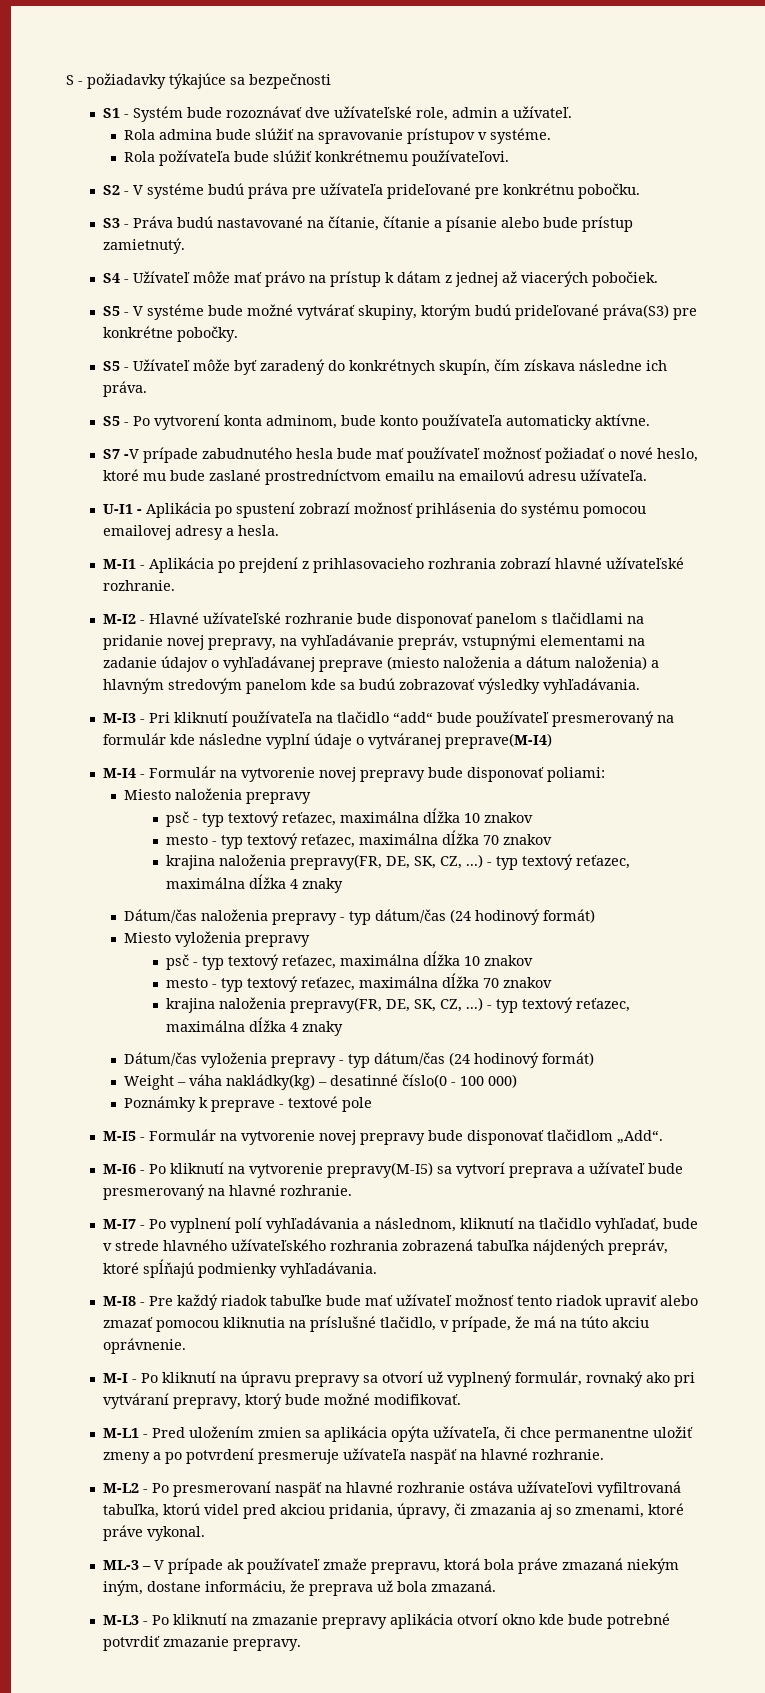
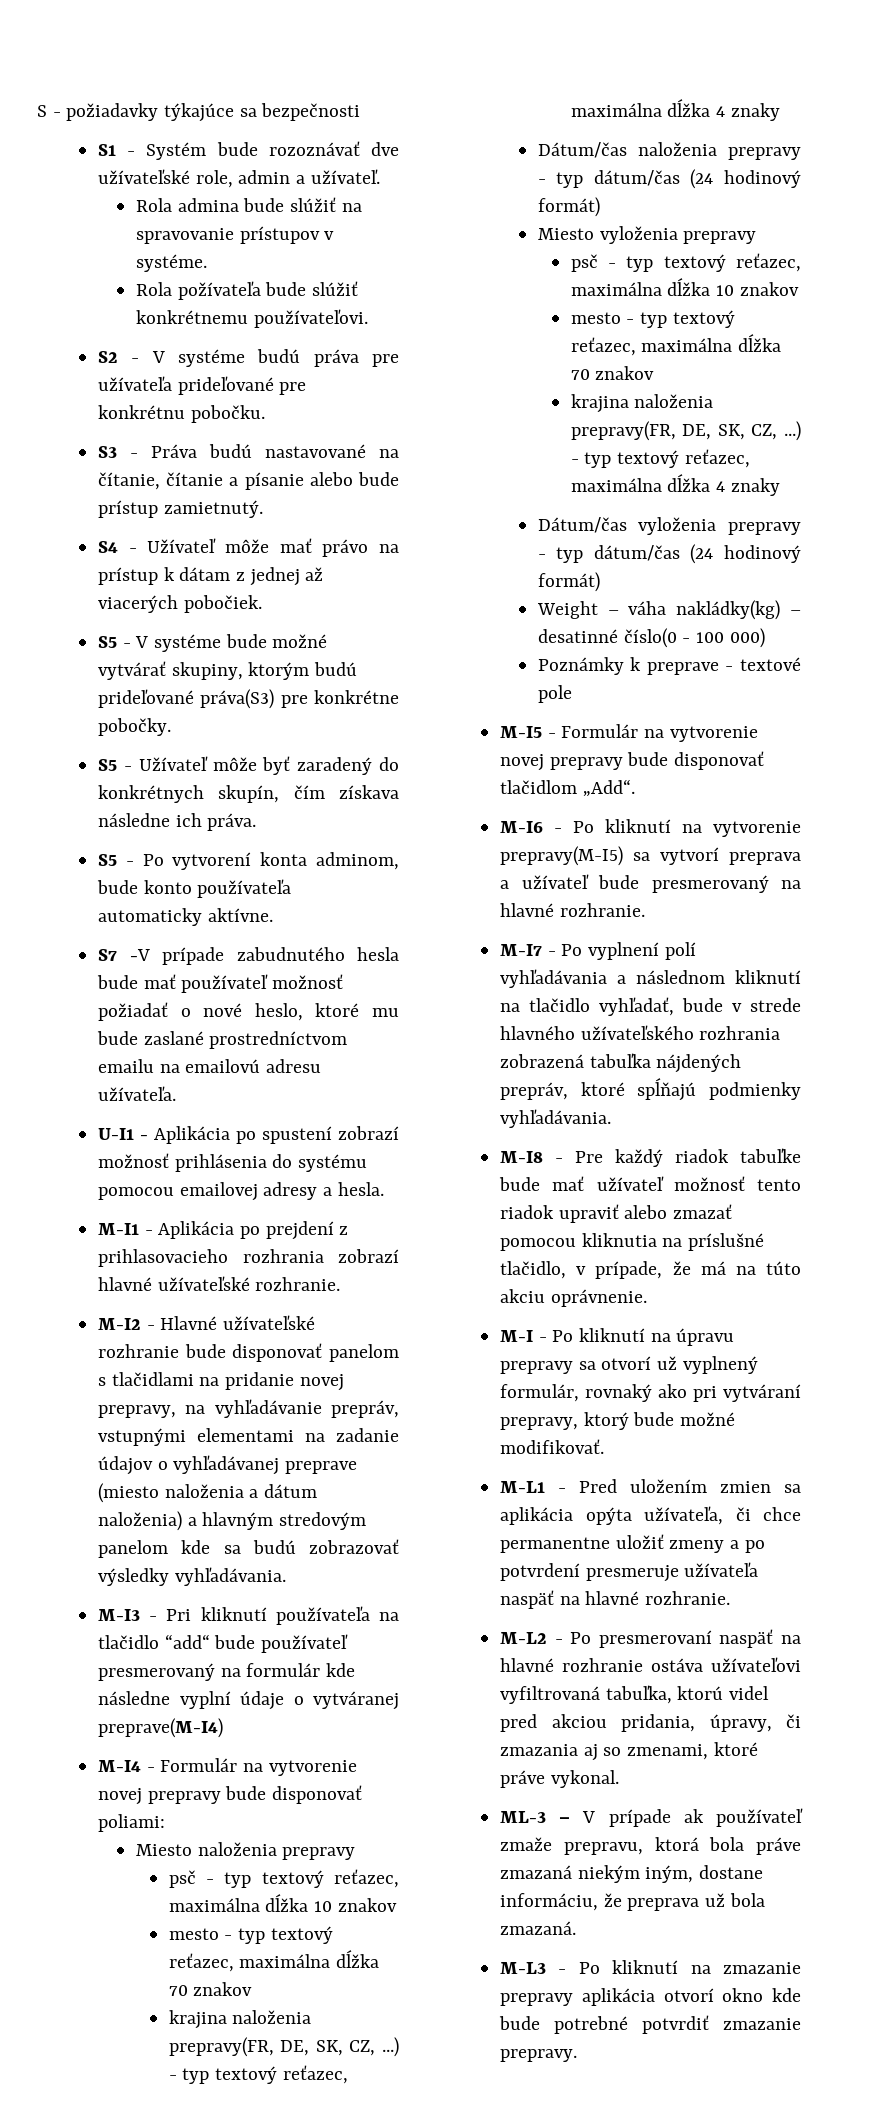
[374,1217,456,1232] následnom, -> [635,970,725,984] následnom

